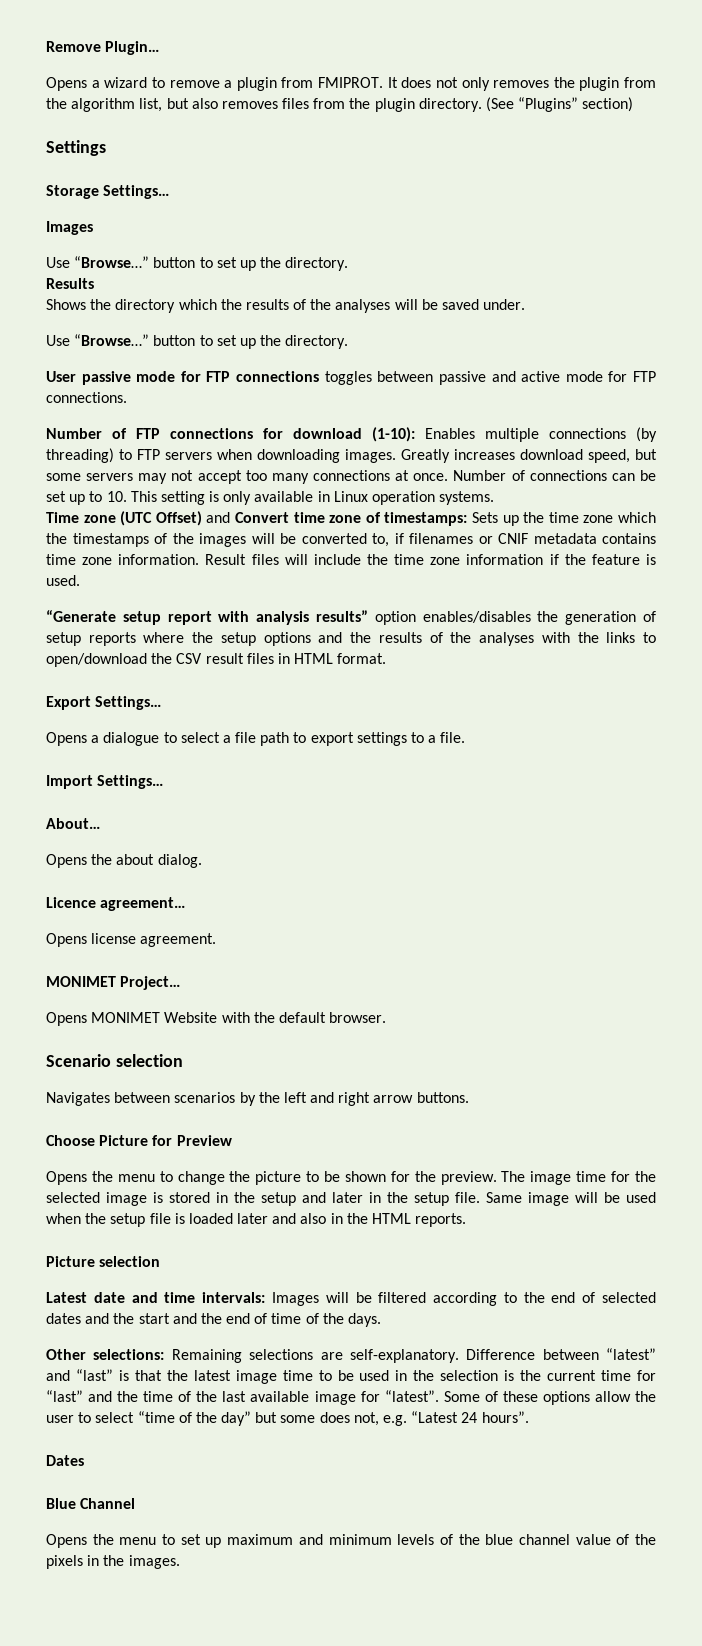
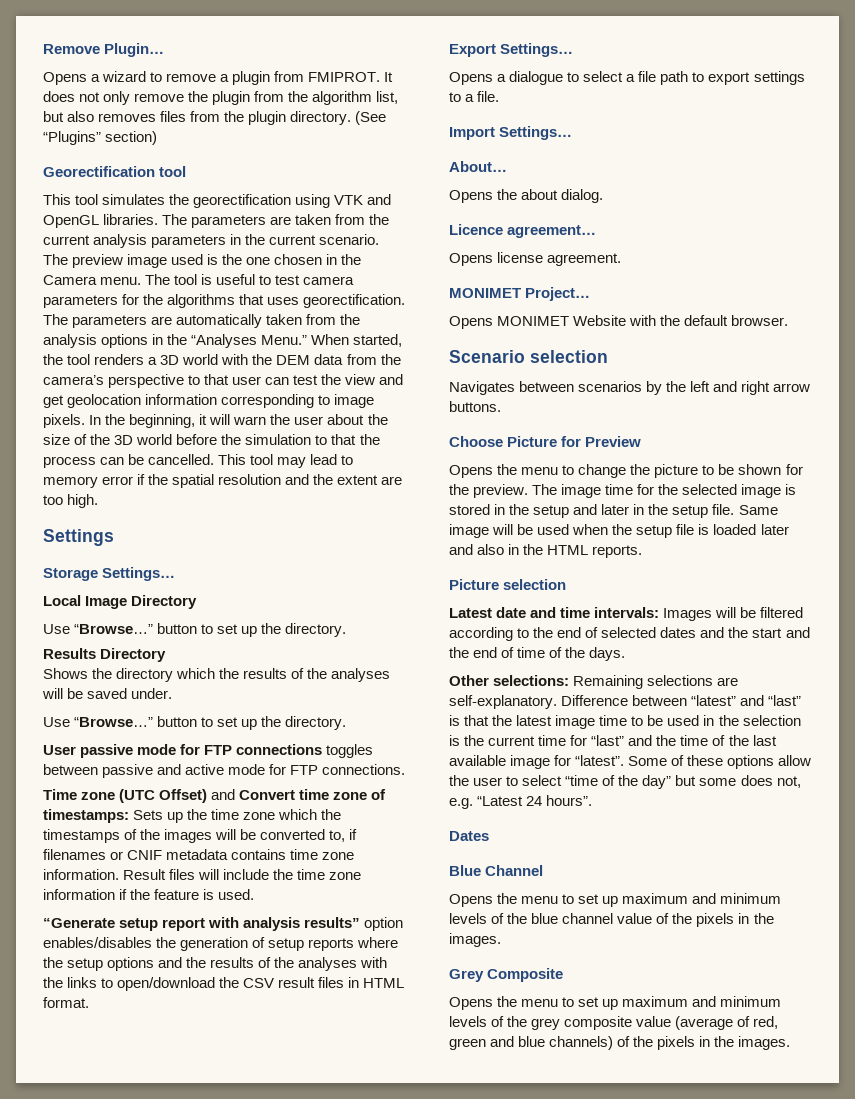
[493,80,550,88] removes -> [134,93,185,102] remove
(634, 104) none -> [43,166,187,177] [43,194,392,208] [43,214,390,228] [43,234,380,248] [43,254,362,268] [43,274,355,285] [43,294,406,308] [43,314,361,328] [43,334,403,348] [43,354,401,365] [43,374,404,388] [43,394,375,408] [43,414,388,428] [43,434,380,445] [43,454,354,468] [43,474,403,488] [43,494,99,508] // Georectification tool // This tool simulates the georectification using VTK and OpenGL libraries. The parameters are taken from the current analysis parameters in the current scenario. The preview image used is the one chosen in the Camera menu. The tool is useful to test camera parameters for the algorithms that uses georectification. The parameters are automatically taken from the analysis options in the “Analyses Menu.” When started, the tool renders a 3D world with the DEM data from the camera’s perspective to that user can test the view and get geolocation information corresponding to image pixels. In the beginning, it will warn the user about the size of the 3D world before the simulation to that the process can be cancelled. This tool may lead to memory error if the spatial resolution and the extent are too high.
[46,221,93,235] Images -> [43,595,198,609] Local Image Directory
(94, 283) none -> [100,648,167,662] Directory
[46,427,657,442] [46,448,657,463] [46,470,656,484] [46,491,495,505] // Number of FTP connections for download (1-10): Enables multiple connections (by threading) to FTP servers when downloading images. Greatly increases download speed, but some servers may not accept too many connections at once. Number of connections can be set up to 10. This setting is only available in Linux operation systems. -> (406, 769) none
(180, 1562) none -> [449,968,564,982] [449,996,782,1010] [449,1016,779,1030] [449,1036,791,1050] // Grey Composite // Opens the menu to set up maximum and minimum levels of the grey composite value (average of red, green and blue channels) of the pixels in the images.

